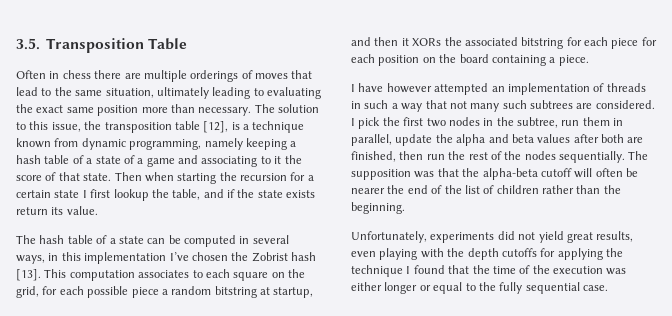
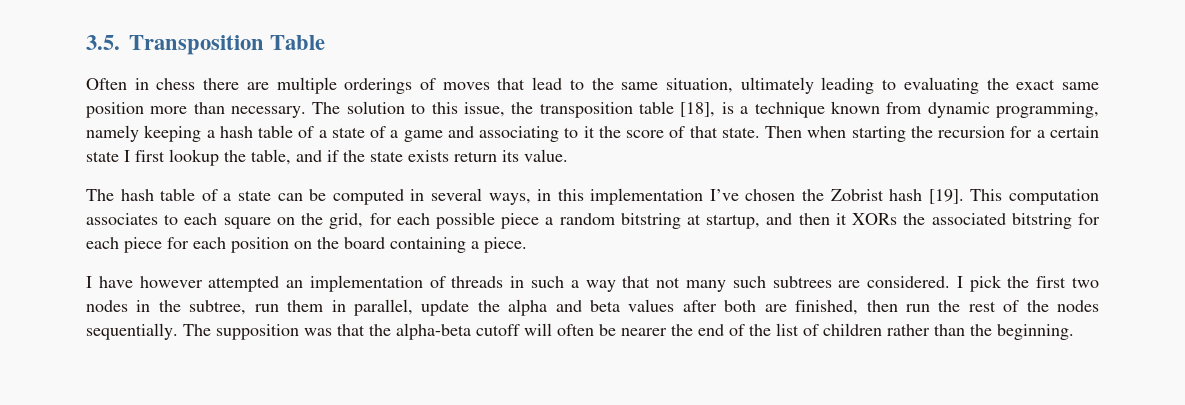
[203,121,229,133] [12], -> [680,102,716,117] [18],
[16,269,41,281] [13]. -> [928,189,964,204] [19].
[351,231,634,243] [351,248,623,260] [351,265,627,277] [351,282,608,294] // Unfortunately, experiments did not yield great results, even playing with the depth cutoffs for applying the technique I found that the time of the execution was either longer or equal to the fully sequential case. -> (1074, 332) none

